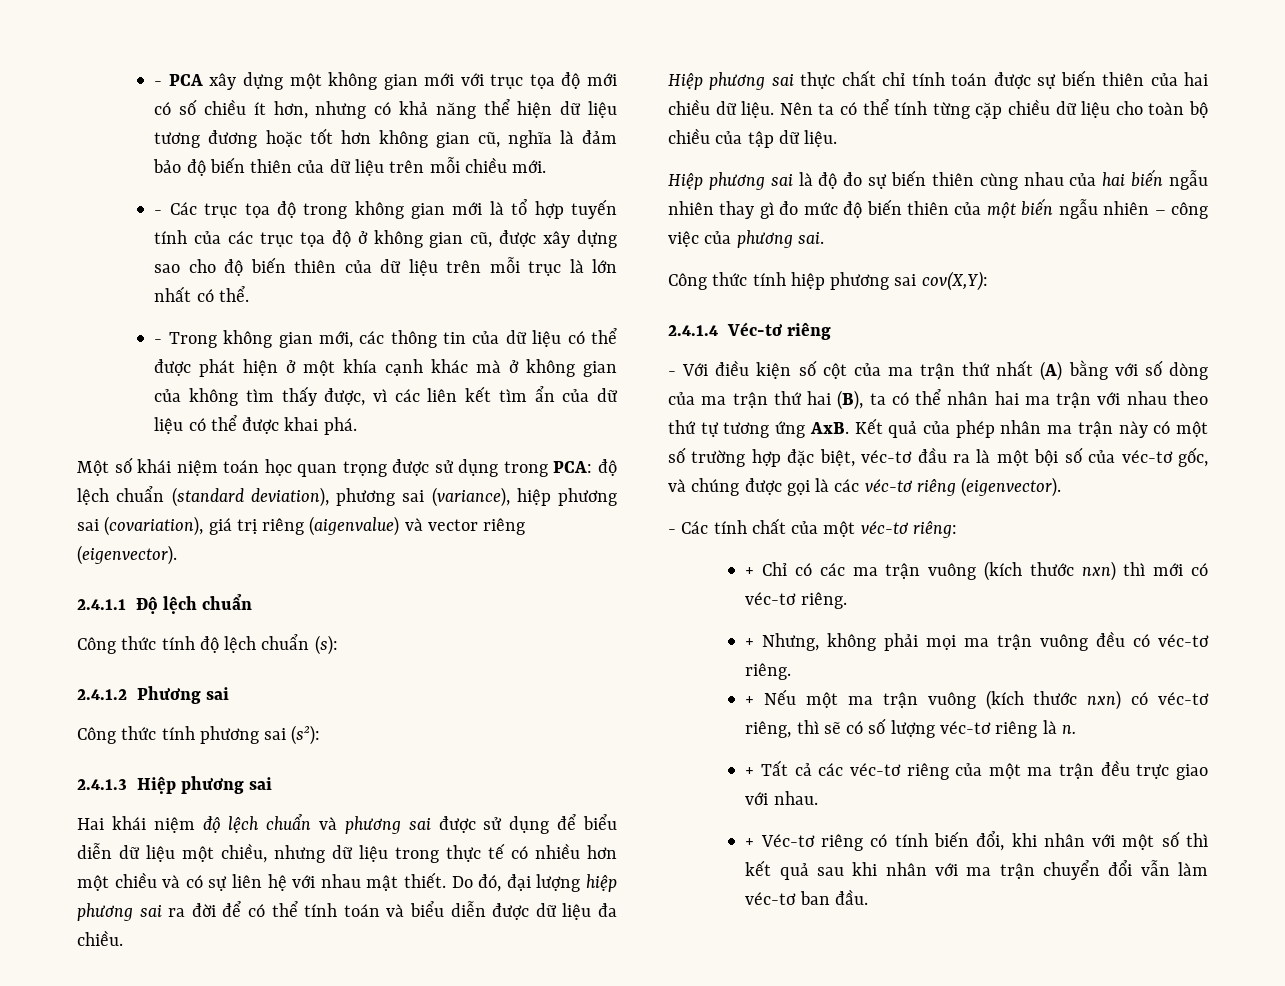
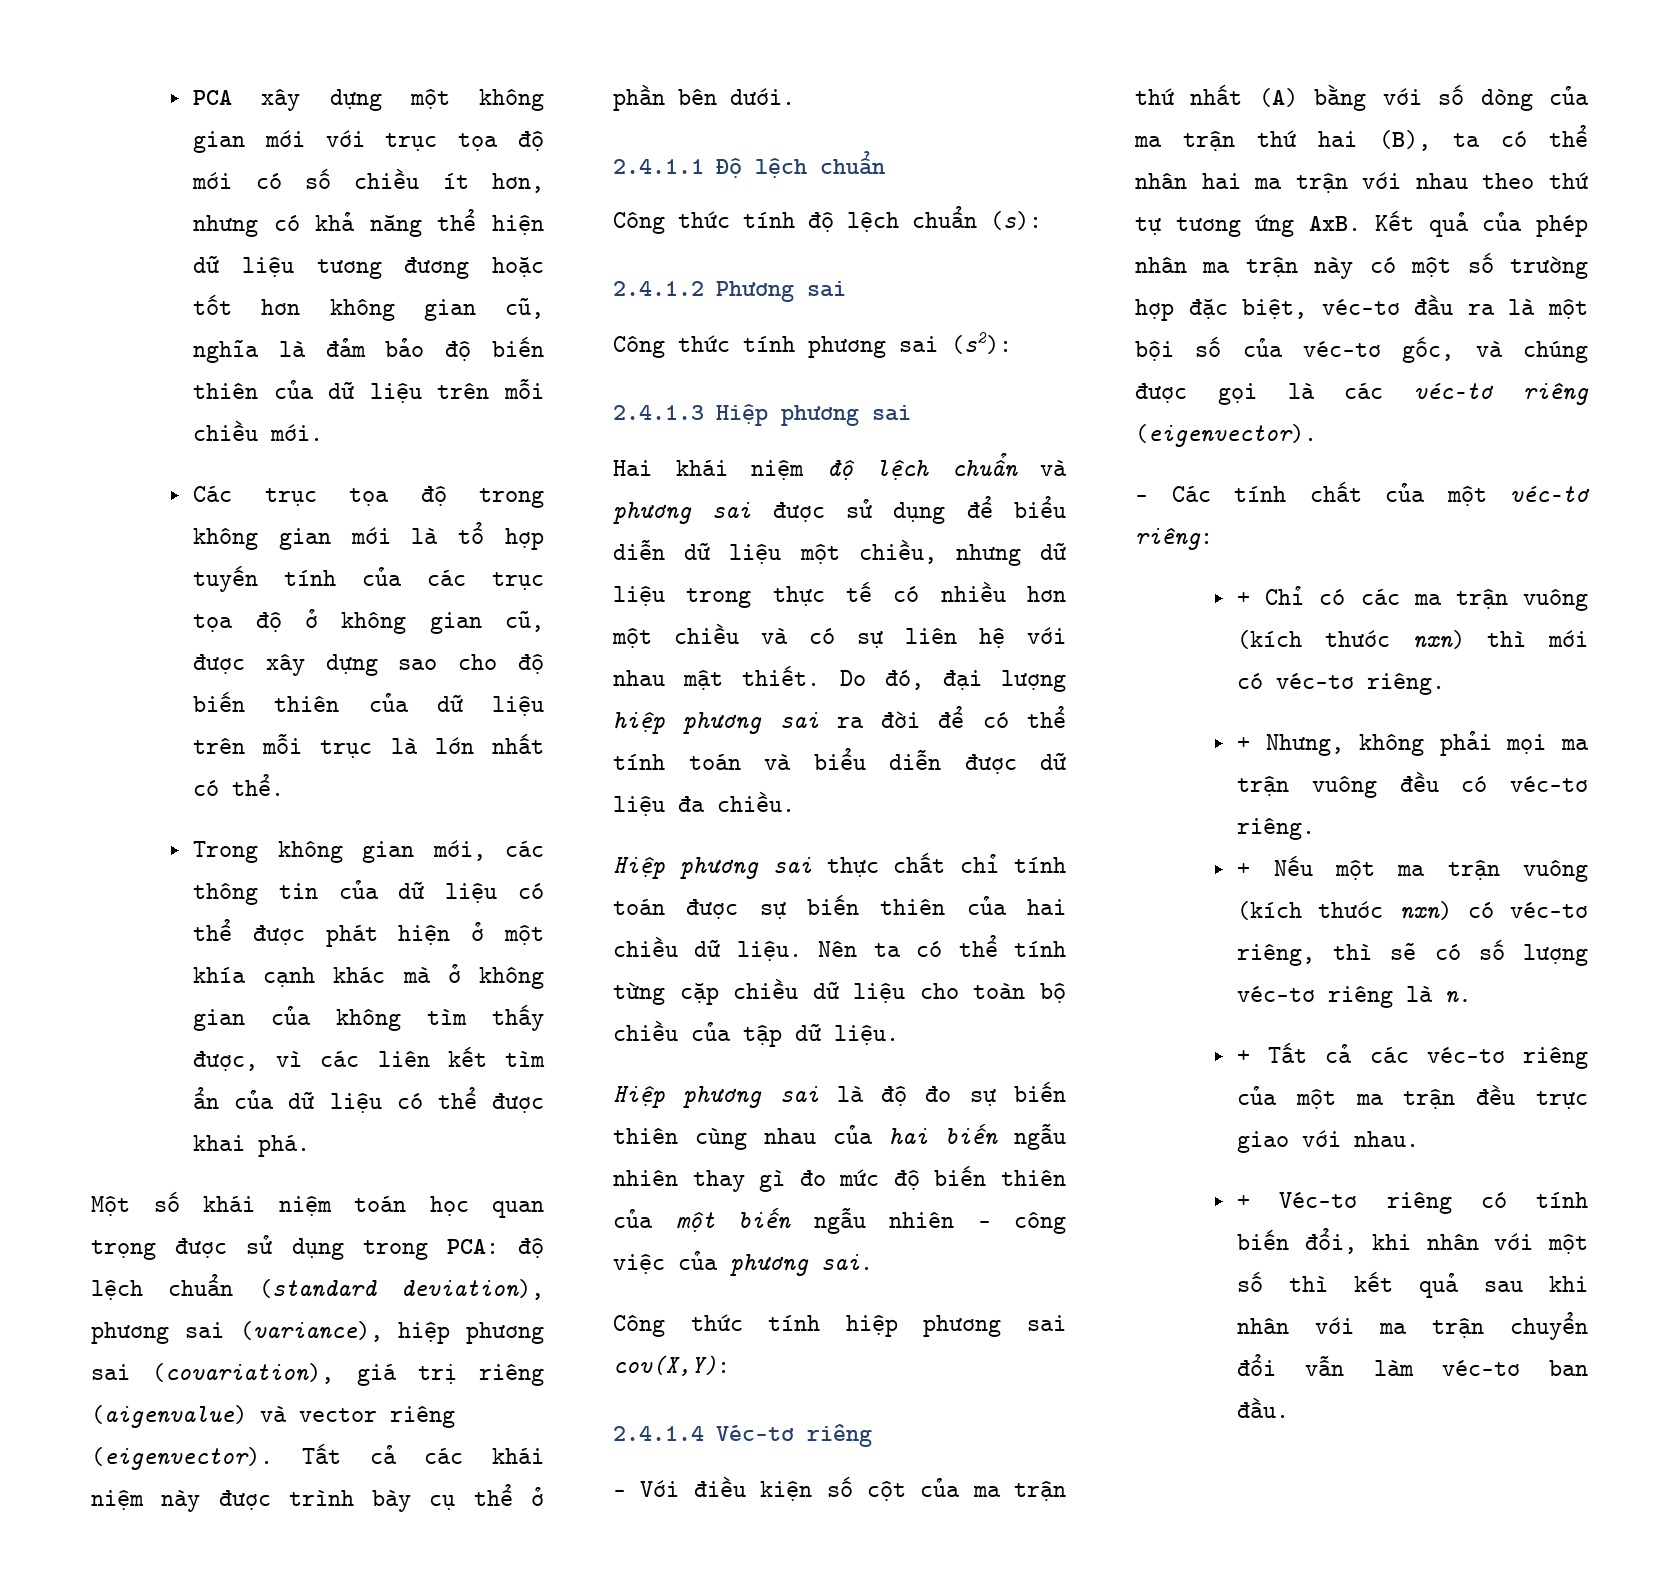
[154,81,163,86] - -> (193, 97) none
[154,210,163,215] - -> (324, 432) none
[154,339,163,344] - -> (285, 785) none
(177, 555) none -> [301,1443,544,1464] [91,1484,544,1512] [613,84,795,111] Tất cả các khái niệm này được trình bày cụ thể ở phần bên dưới.

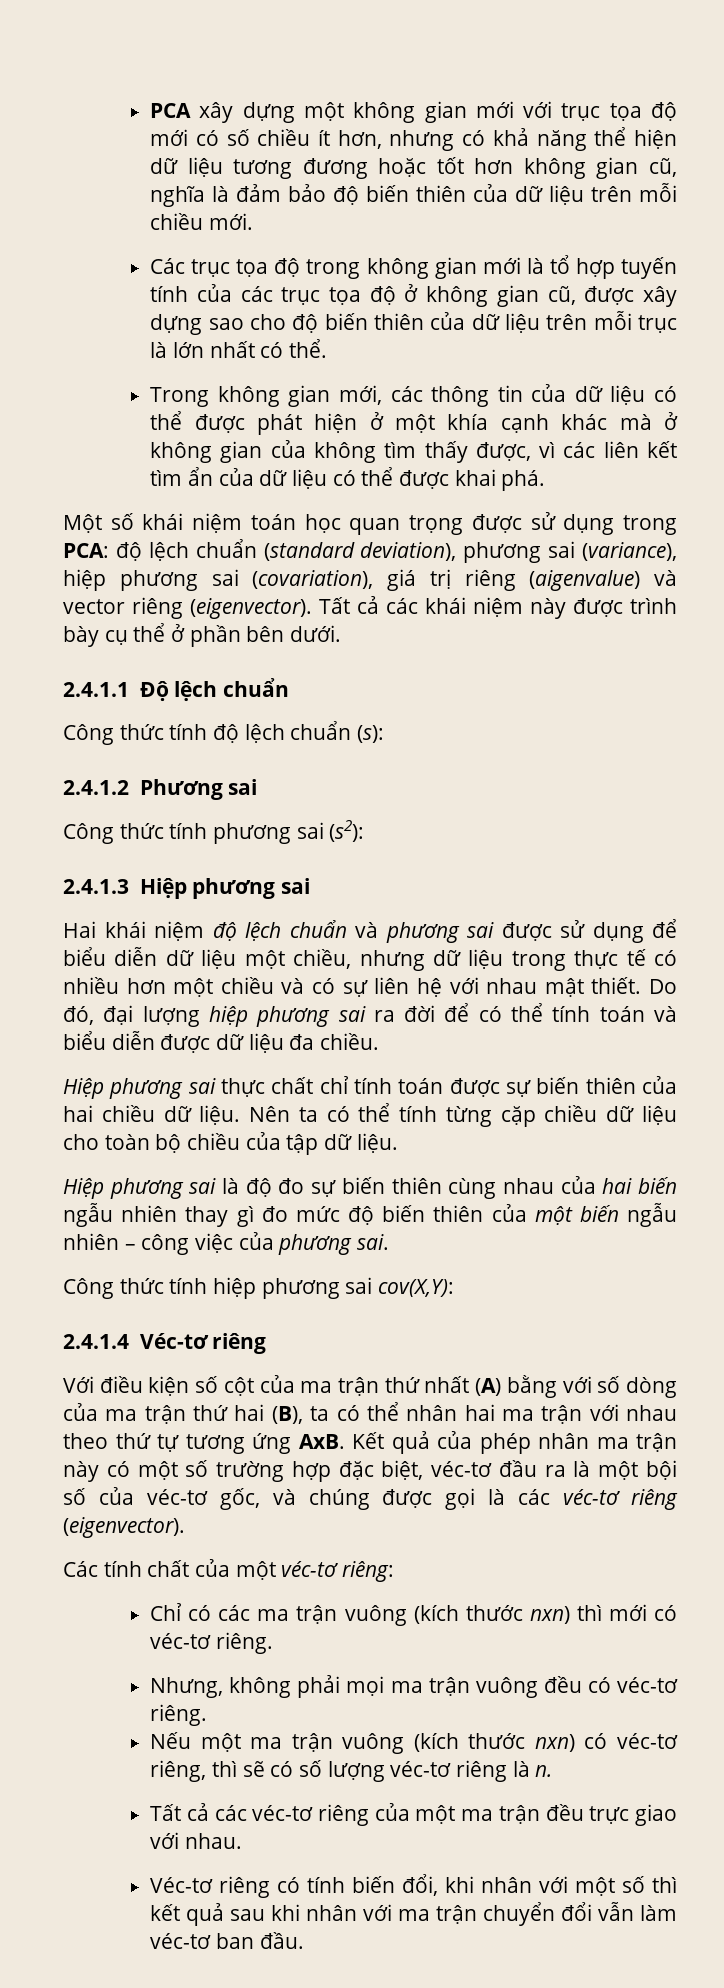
[613,1490,626,1497] - -> (267, 1343) none
[1135,495,1148,502] - -> (185, 1527) none
[1237,592,1251,605] + -> (395, 1571) none
[1237,737,1251,750] + -> (273, 1643) none
[1237,863,1251,876] + -> (208, 1715) none
[1237,1050,1251,1063] + -> (553, 1771) none
[1237,1195,1251,1208] + -> (242, 1841) none

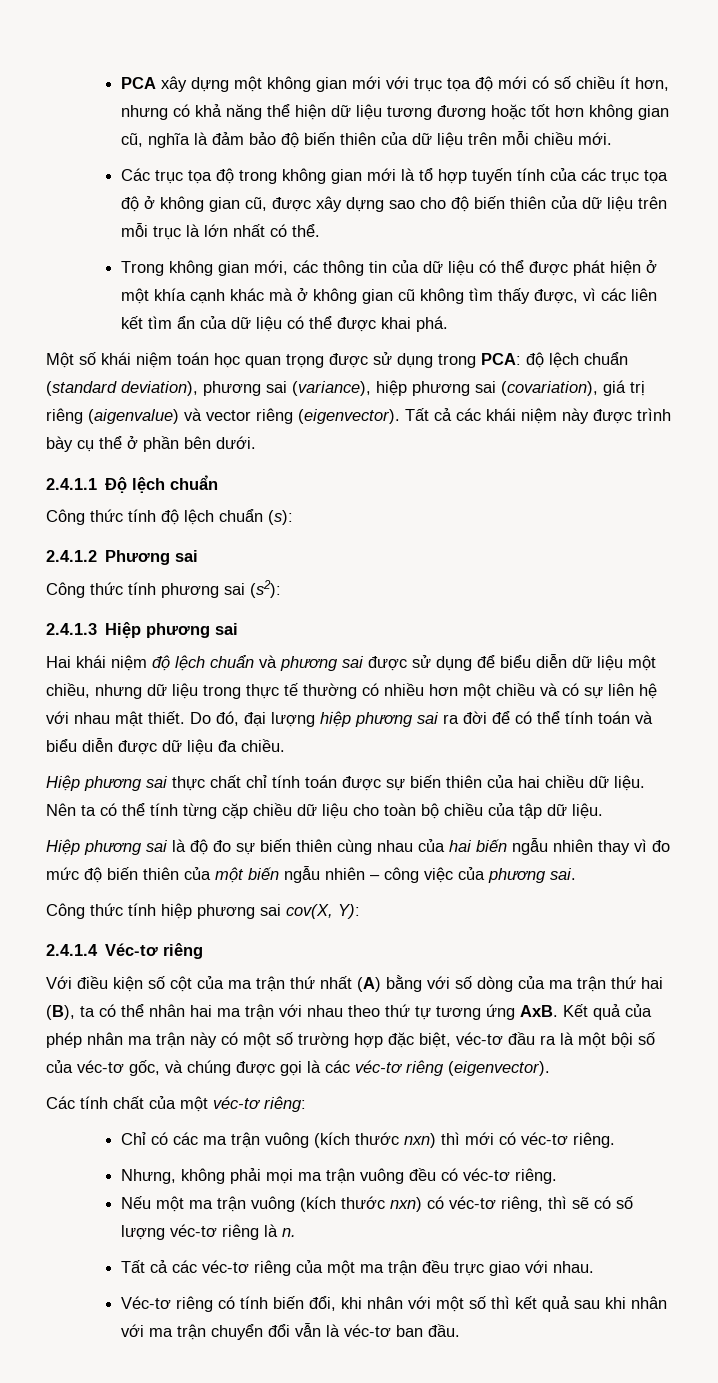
[270,440,306,458] của -> [397,289,415,301] cũ
(646, 957) none -> [303,683,357,699] thường
[236,1206,254,1227] gì -> [634,839,647,852] vì
[378,1279,455,1297] cov(X,Y): -> [286,904,360,919] cov(X, Y):
[640,1905,677,1921] làm -> [325,1324,340,1337] là

